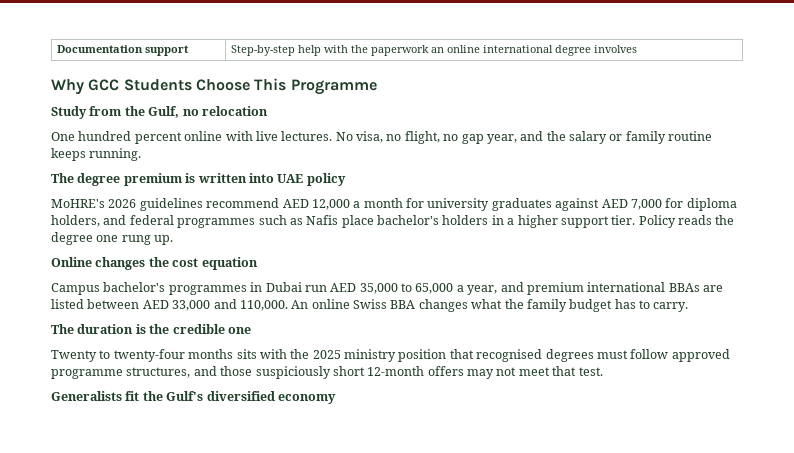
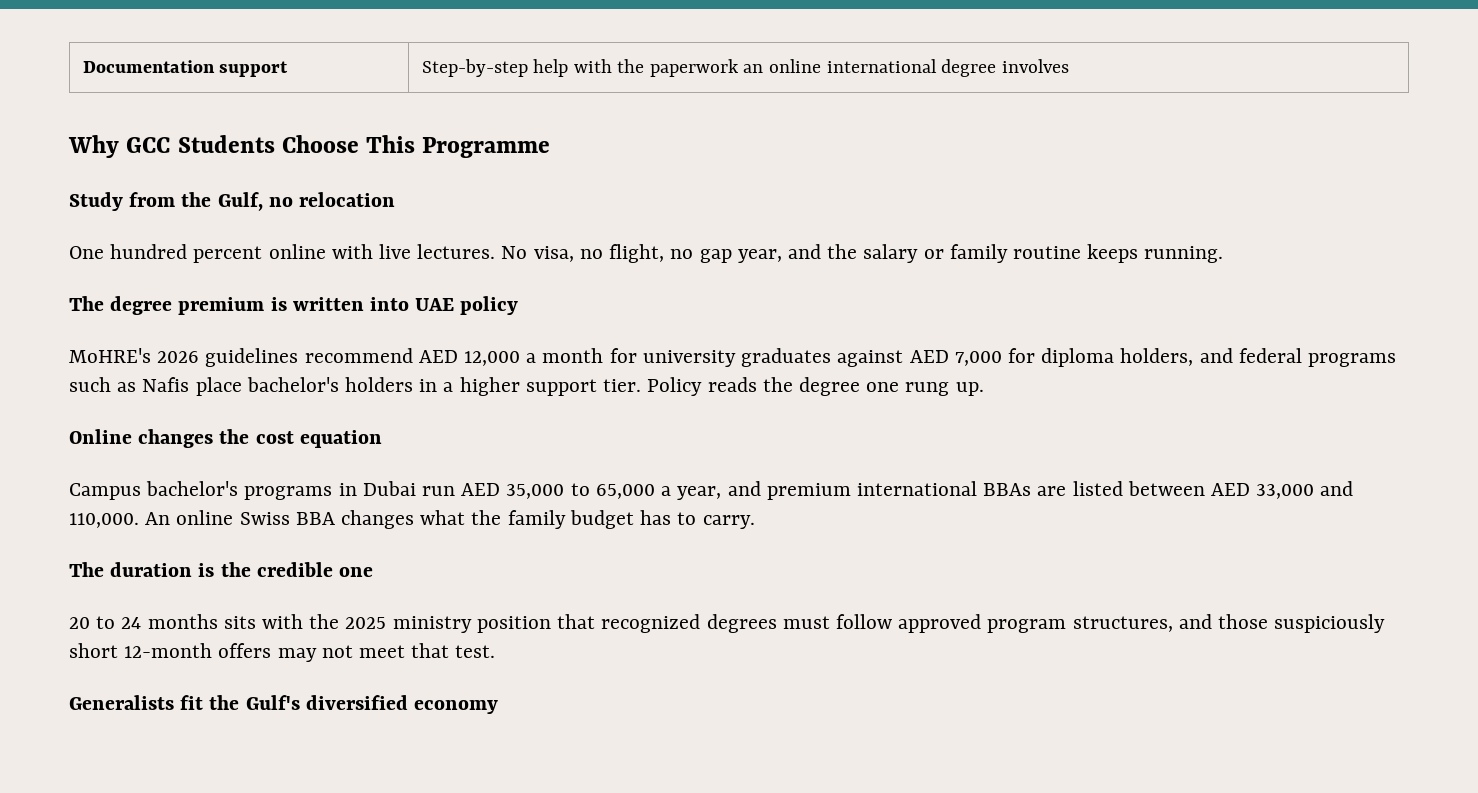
[177,218,256,228] programmes -> [1307,353,1396,367] programs
[168,285,247,295] programmes -> [244,486,333,500] programs
[51,349,185,362] Twenty to twenty-four -> [69,616,142,629] 20 to 24
[476,349,543,362] recognised -> [601,614,701,633] recognized
[51,369,123,379] programme -> [987,619,1067,633] program

